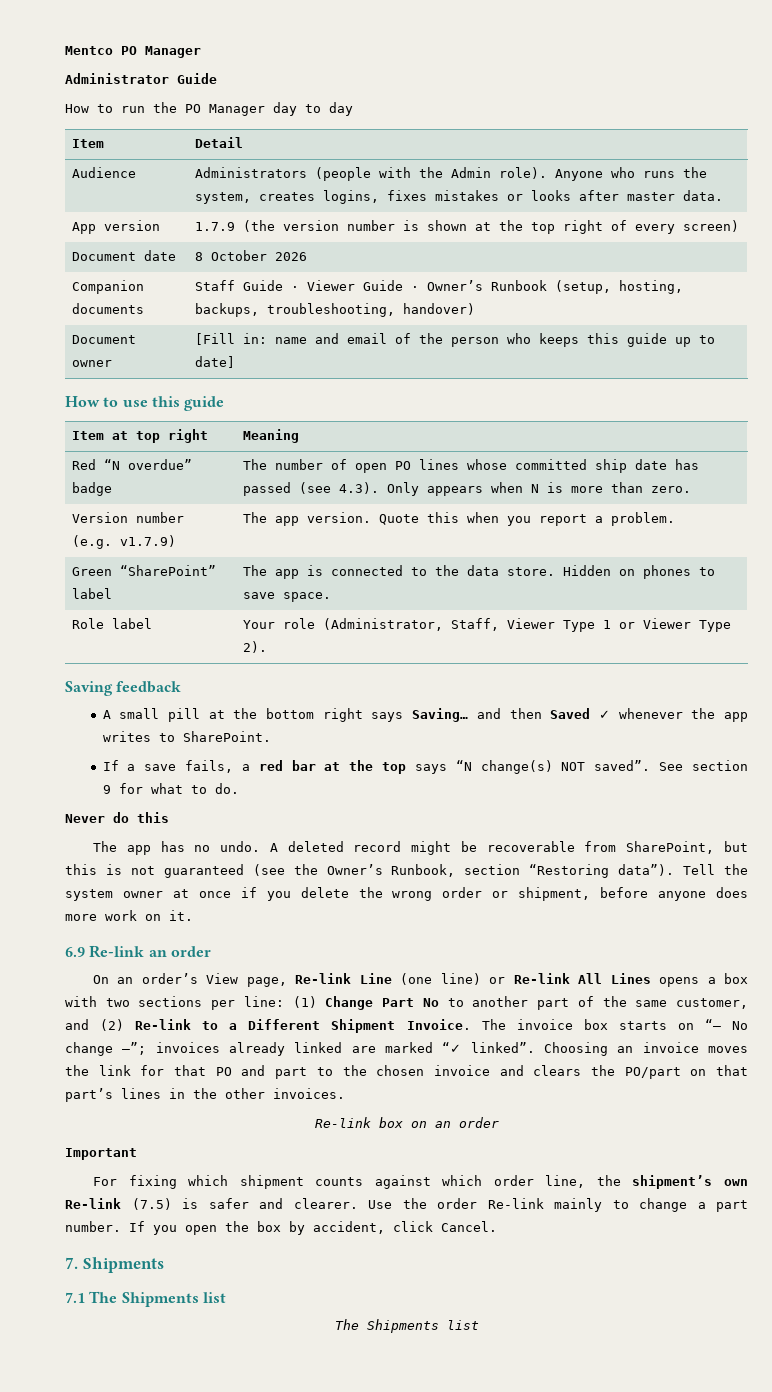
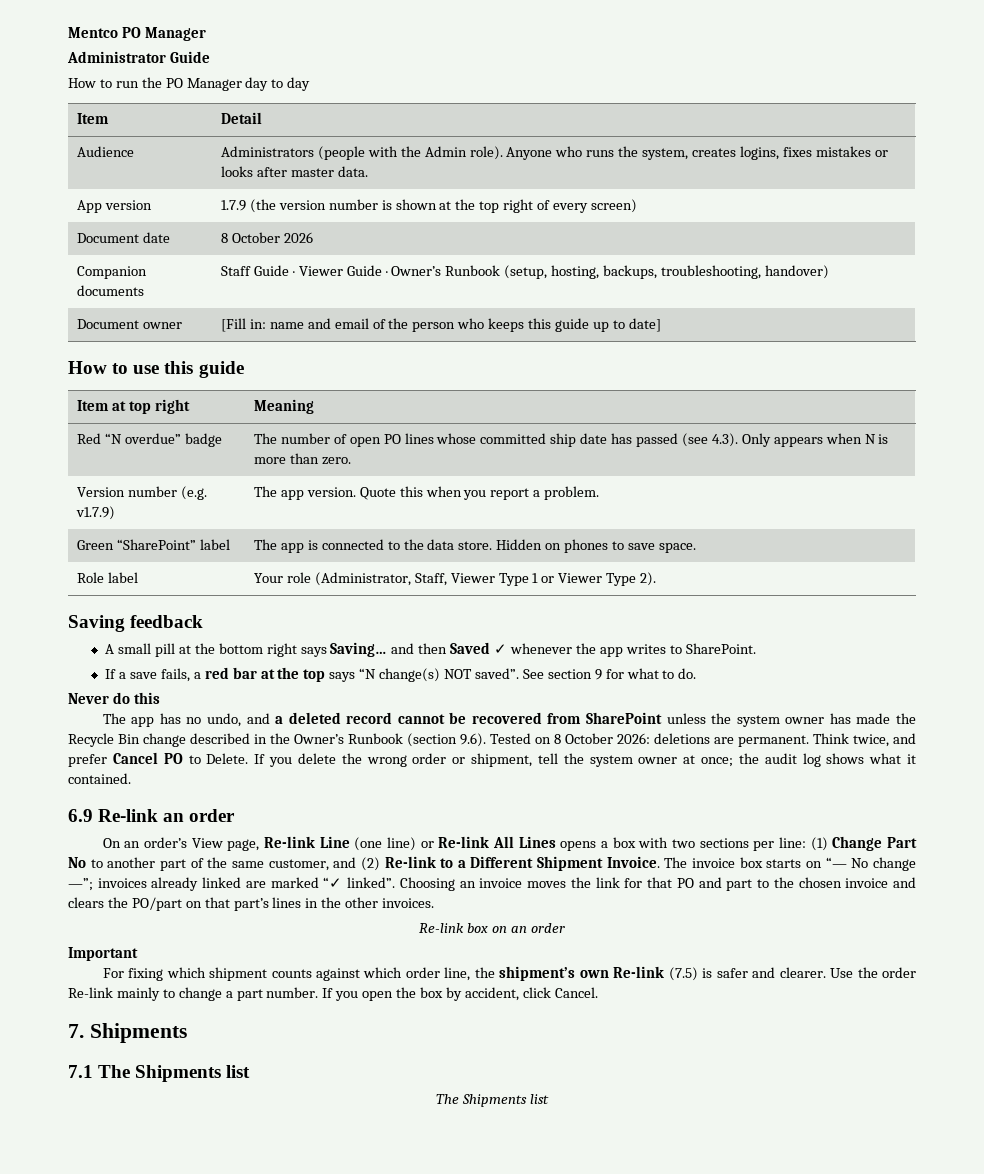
[220,841,748,855] [65,864,748,878] [65,887,257,901] undo. A deleted record might be recoverable from SharePoint, but this is not guaranteed (see the Owner’s Runbook, section “Restoring data”). Tell the system owner at once if -> [206,712,916,727] [68,733,916,747] [68,752,266,767] undo, and a deleted record cannot be recovered from SharePoint unless the system owner has made the Recycle Bin change described in the Owner’s Runbook (section 9.6). Tested on 8 October 2026: deletions are permanent. Think twice, and prefer Cancel PO to Delete. If
[600,887,749,901] [65,910,193,921] before anyone does more work on it. -> [537,753,917,767] [68,773,131,784] tell the system owner at once; the audit log shows what it contained.

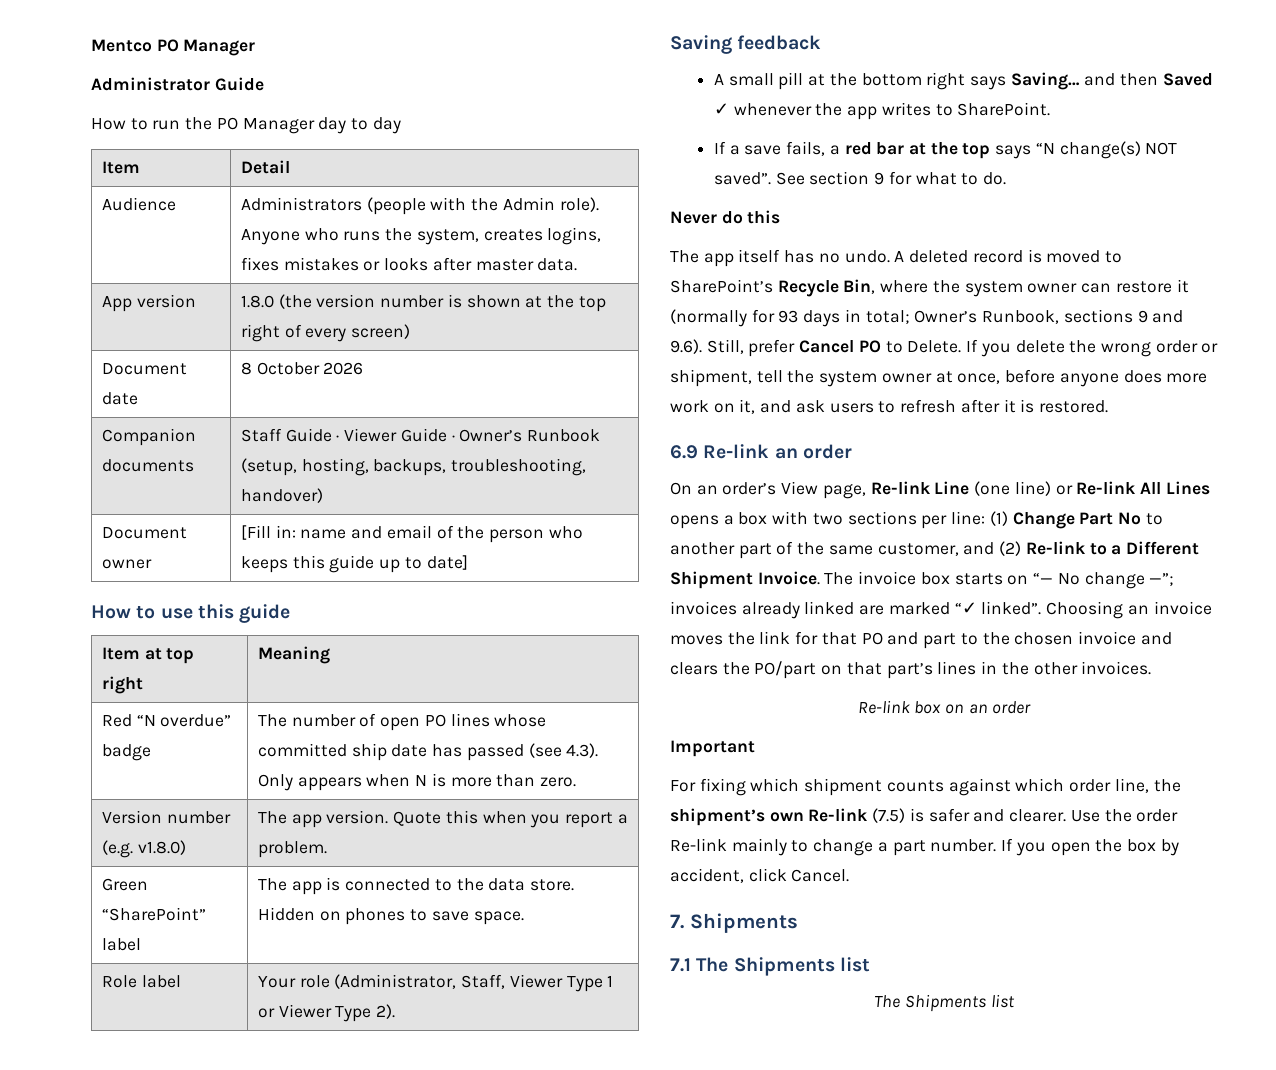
[220,200,246,211] 1.7.9 -> [240,295,274,308] 1.8.0
[75,506,115,520] v1.7.9) -> [137,840,186,855] v1.8.0)
(155, 722) none -> [738,249,781,263] itself
[206,712,916,727] [68,733,916,747] undo, and a deleted record cannot be recovered from SharePoint unless the system owner has made the Recycle Bin change described in the Owner’s Runbook (section 9.6). Tested on 8 October 2026: deletions are permanent. Think twice, and -> [844,249,1122,263] [670,279,1189,297] [670,309,1184,327] [670,339,744,354] undo. A deleted record is moved to SharePoint’s Recycle Bin, where the system owner can restore it (normally for 93 days in total; Owner’s Runbook, sections 9 and 9.6). Still,
[701,753,917,767] [68,773,131,784] once; the audit log shows what it contained. -> [957,369,1208,387] [670,399,1108,414] once, before anyone does more work on it, and ask users to refresh after it is restored.

